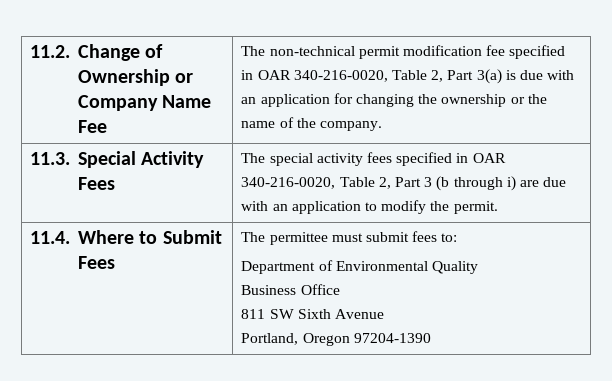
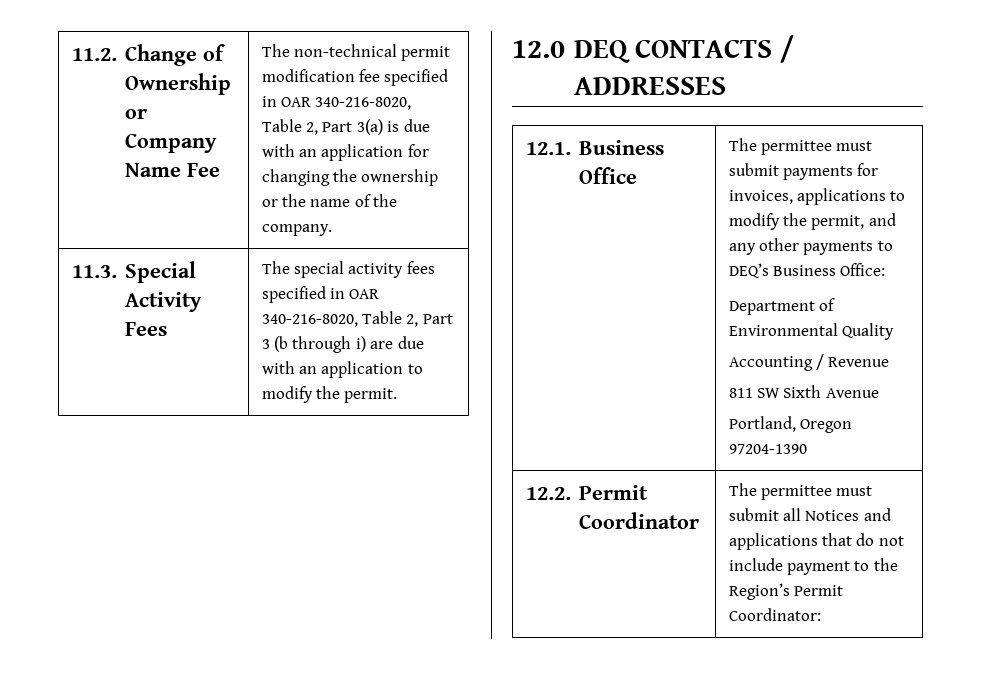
[293,70,388,82] 340-216-0020, -> [315,97,412,110] 340-216-8020,
[241,177,336,189] 340-216-0020, -> [261,314,358,327] 340-216-8020,
[30,230,222,244] [78,256,116,269] [241,231,458,245] // 11.4. Where to Submit Fees | The permittee must submit fees to: -> [512,35,795,63] [574,77,727,95] [525,140,664,155] [578,167,637,184] [728,138,873,155] [728,163,879,180] [728,188,906,205] [728,213,896,230] [728,238,893,255] [728,263,886,278] // 12.0 DEQ CONTACTS / ADDRESSES // 12.1. Business Office | The permittee must submit payments for invoices, applications to modify the permit, and any other payments to DEQ’s Business Office:
[241,284,340,295] Business Office -> [728,354,890,371] Accounting / Revenue
(431, 338) none -> [525,485,648,500] [578,512,699,529] [728,483,873,500] [728,508,891,521] [728,533,904,550] [728,558,898,575] [728,583,844,600] [728,608,821,621] // 12.2. Permit Coordinator | The permittee must submit all Notices and applications that do not include payment to the Region’s Permit Coordinator:

